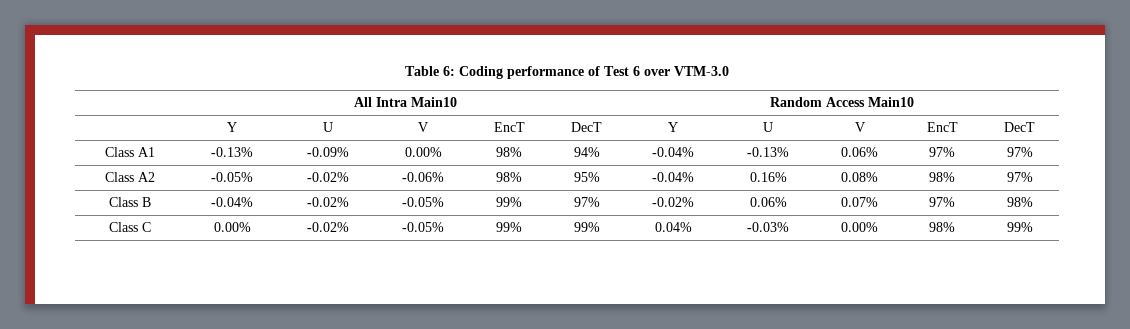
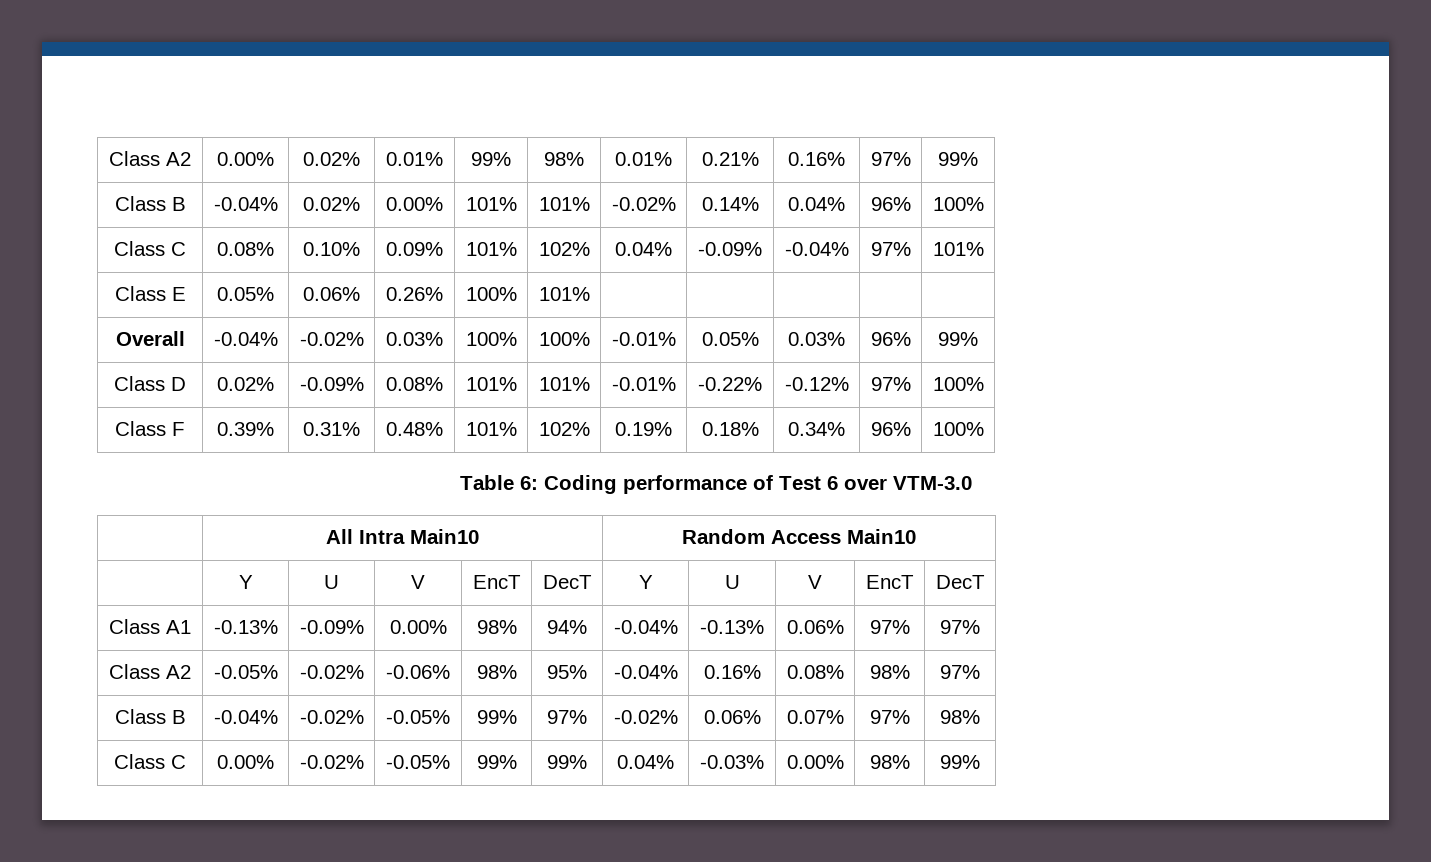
(405, 71) none -> [109,151,191,166] [217,152,274,166] [303,152,360,166] [386,152,443,166] [471,152,511,166] [544,152,584,166] [615,152,672,166] [701,152,759,166] [788,152,845,166] [870,152,911,166] [938,152,978,166] [114,196,186,211] [213,197,278,211] [303,197,360,211] [386,197,443,211] [465,197,517,211] [538,197,590,211] [611,197,676,211] [701,197,759,211] [788,197,845,211] [870,197,911,211] [932,197,984,211] [114,241,186,256] [217,242,274,256] [303,242,360,256] [386,242,443,256] [465,242,517,256] [538,242,590,256] [615,242,672,256] [698,242,762,256] [784,242,849,256] [870,242,911,256] [932,242,984,256] [114,286,186,301] [217,287,274,301] [303,287,360,301] [386,287,443,301] [465,287,517,301] [538,287,590,301] [115,331,185,346] [213,332,278,346] [299,332,364,346] [386,332,443,346] [465,332,517,346] [538,332,590,346] [611,332,676,346] [701,332,759,346] [788,332,845,346] [870,332,911,346] [938,332,978,346] [114,376,186,391] [217,377,274,391] [299,377,364,391] [386,377,443,391] [465,377,517,391] [538,377,590,391] [611,377,676,391] [698,377,762,391] [784,377,849,391] [870,377,911,391] [932,377,984,391] [115,421,185,436] [217,422,274,436] [303,422,360,436] [386,422,443,436] [465,422,517,436] [538,422,590,436] [615,422,672,436] [701,422,759,436] [788,422,845,436] [870,422,911,436] [932,422,984,436] Class A2 | 0.00% | 0.02% | 0.01% | 99% | 98% | 0.01% | 0.21% | 0.16% | 97% | 99% // Class B | -0.04% | 0.02% | 0.00% | 101% | 101% | -0.02% | 0.14% | 0.04% | 96% | 100% // Class C | 0.08% | 0.10% | 0.09% | 101% | 102% | 0.04% | -0.09% | -0.04% | 97% | 101% // Class E | 0.05% | 0.06% | 0.26% | 100% | 101% | | | | | // Overall | -0.04% | -0.02% | 0.03% | 100% | 100% | -0.01% | 0.05% | 0.03% | 96% | 99% // Class D | 0.02% | -0.09% | 0.08% | 101% | 101% | -0.01% | -0.22% | -0.12% | 97% | 100% // Class F | 0.39% | 0.31% | 0.48% | 101% | 102% | 0.19% | 0.18% | 0.34% | 96% | 100% //

